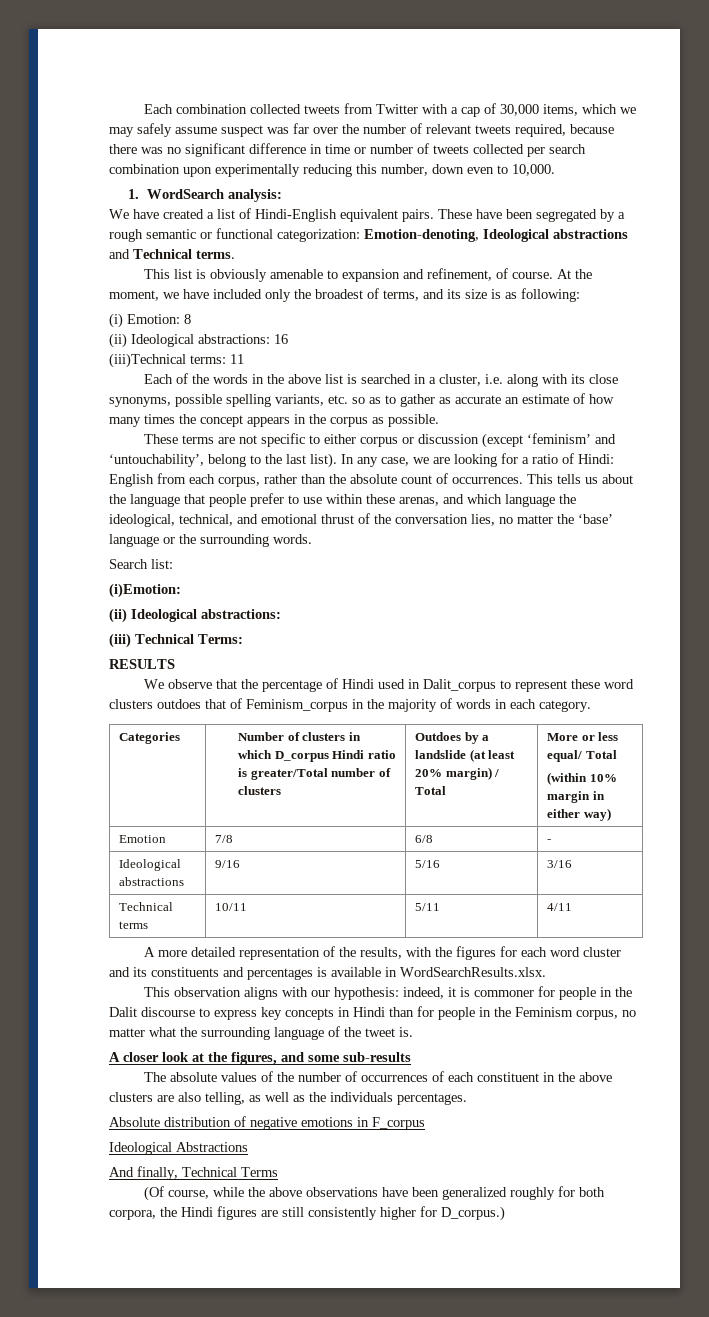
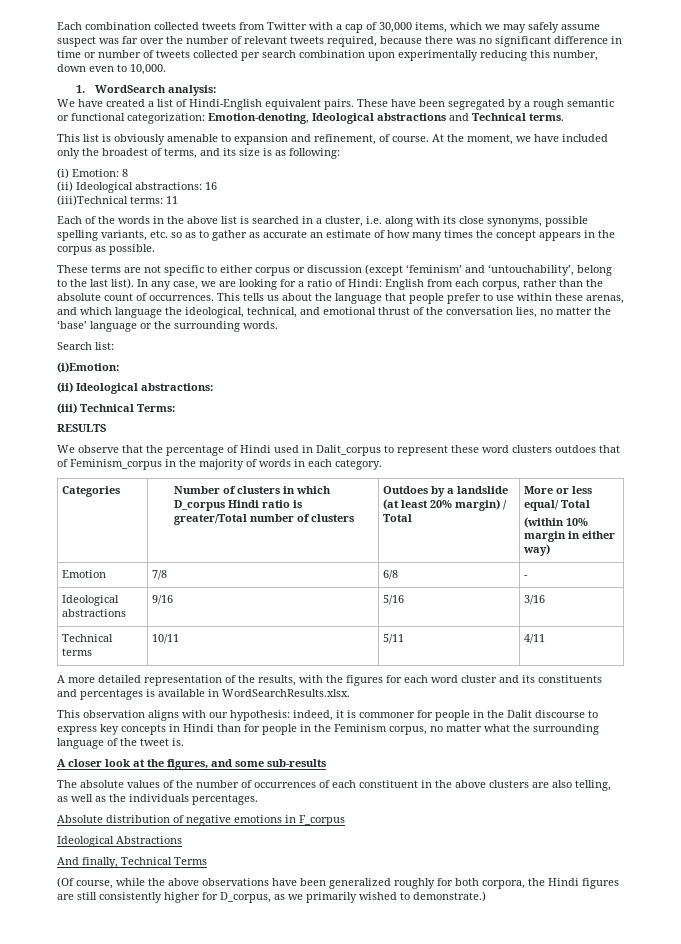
[441,1206,505,1221] D_corpus.) -> [220,891,486,903] D_corpus, as we primarily wished to demonstrate.)

